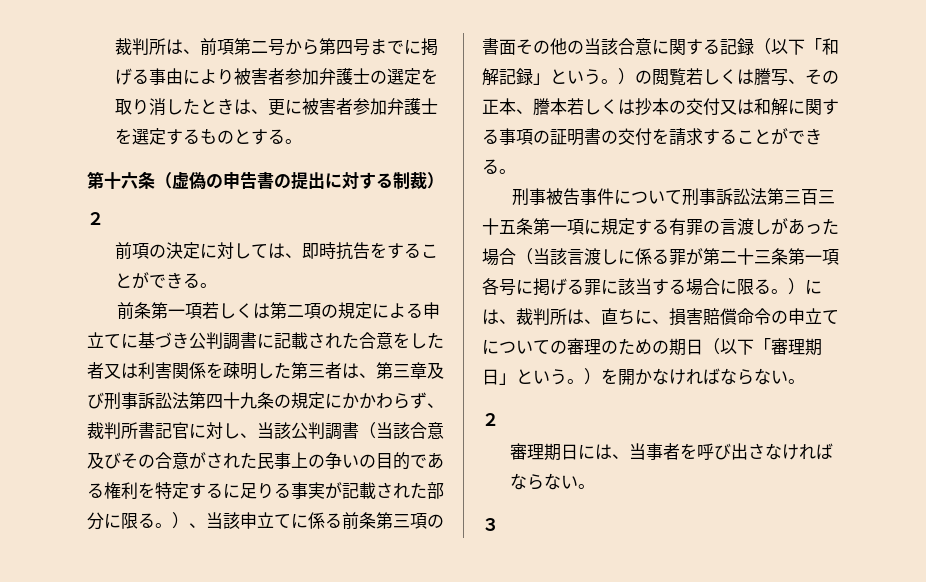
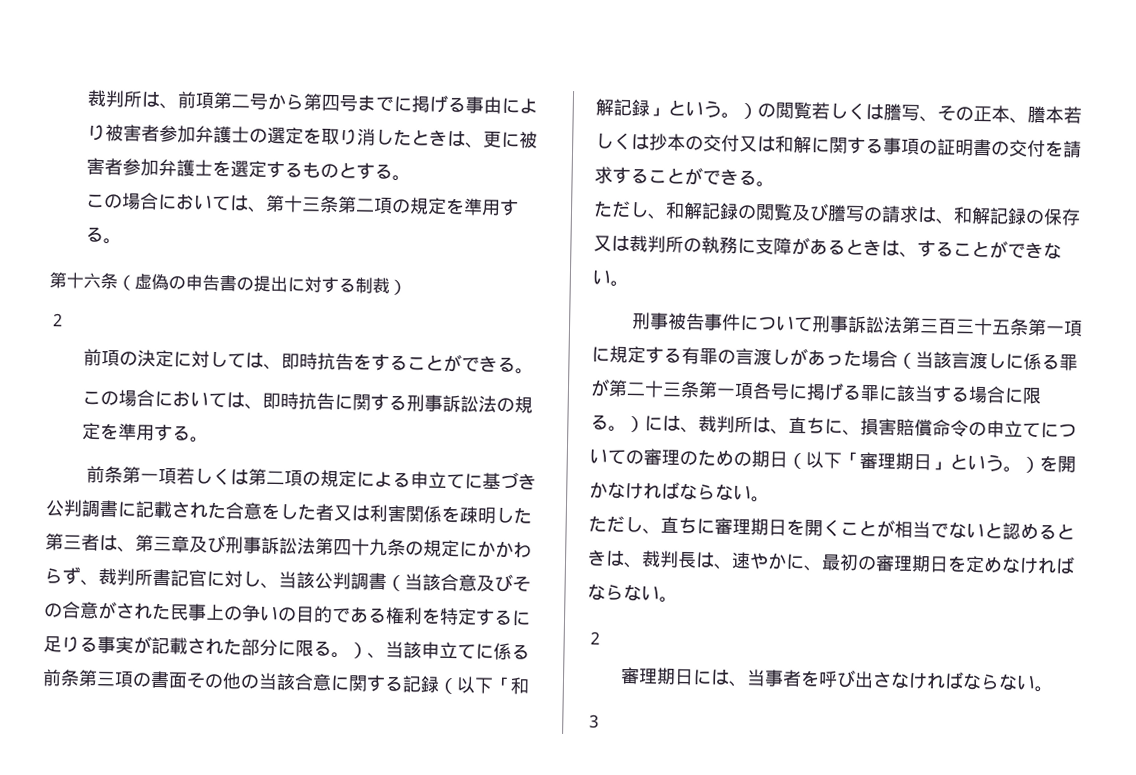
(303, 141) none -> [85,192,519,217] [84,226,122,245] // この場合においては、第十三条第二項の規定を準用する。
(218, 285) none -> [81,389,533,414] [81,422,209,443] // この場合においては、即時抗告に関する刑事訴訟法の規定を準用する。
(516, 171) none -> [593,200,1081,226] [593,235,1062,260] [592,269,629,288] // ただし、和解記録の閲覧及び謄写の請求は、和解記録の保存又は裁判所の執務に支障があるときは、することができない。
(805, 381) none -> [588,515,1075,540] [587,549,1075,575] [587,583,678,603] // ただし、直ちに審理期日を開くことが相当でないと認めるときは、裁判長は、速やかに、最初の審理期日を定めなければならない。

